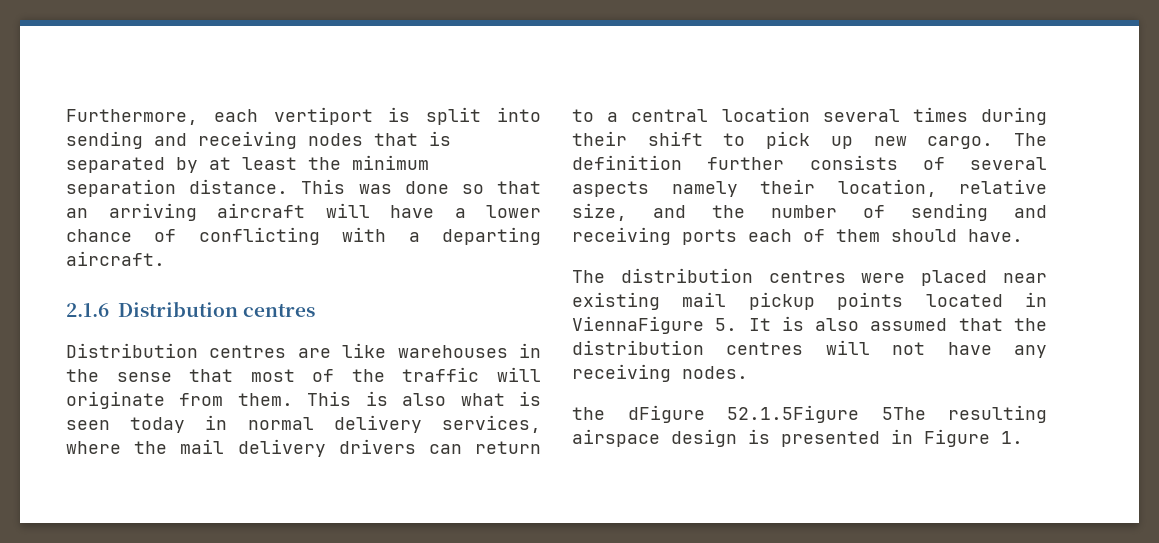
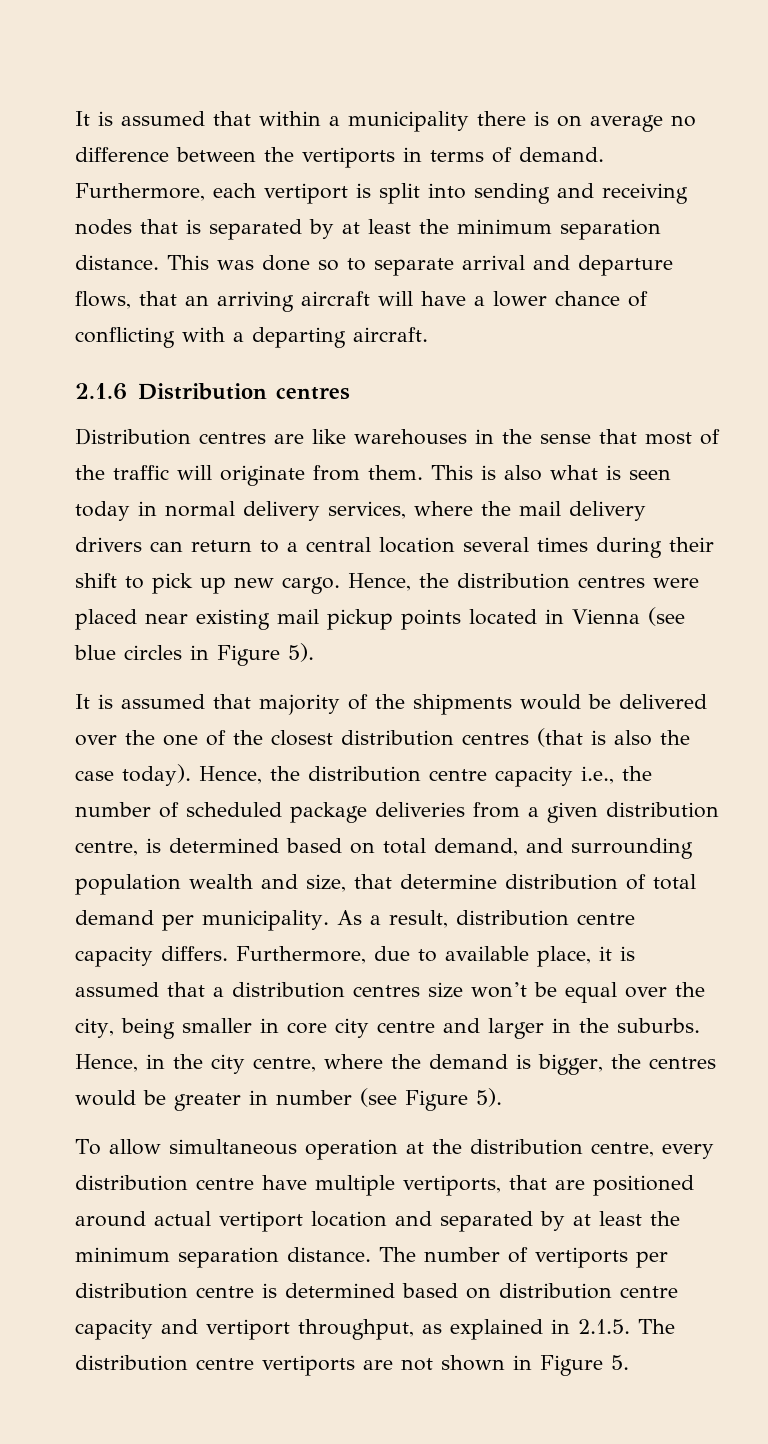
(66, 117) none -> [75,111,696,132] [75,147,604,168] It is assumed that within a municipality there is on average no difference between the vertiports in terms of demand.
(484, 189) none -> [347,255,673,276] [75,291,131,309] to separate arrival and departure flows,
[1014,133,1047,146] [572,155,1047,170] [572,179,1047,197] [572,203,1047,221] [572,227,1023,245] [572,270,605,283] The definition further consists of several aspects namely their location, relative size, and the number of sending and receiving ports each of them should have. // The -> [348,573,449,591] Hence, the
[572,316,1047,334] [572,340,1047,358] [572,364,748,382] [572,405,1047,423] [572,429,1023,447] ViennaFigure 5. It is also assumed that the distribution centres will not have any receiving nodes. // the dFigure 52.1.5Figure 5The resulting airspace design is presented in Figure 1. -> [572,607,685,626] [74,643,314,666] [75,694,707,715] [75,728,690,747] [75,764,652,787] [75,802,719,823] [75,838,693,859] [75,874,696,895] [75,910,635,931] [75,946,635,967] [75,982,705,1003] [75,1018,700,1039] [75,1054,716,1075] [75,1088,502,1111] [75,1139,714,1160] [75,1175,694,1196] [75,1211,680,1232] [75,1247,668,1268] [75,1283,678,1299] [75,1319,675,1340] [75,1355,629,1376] Vienna (see blue circles in Figure 5). // It is assumed that majority of the shipments would be delivered over the one of the closest distribution centres (that is also the case today). Hence, the distribution centre capacity i.e., the number of scheduled package deliveries from a given distribution centre, is determined based on total demand, and surrounding population wealth and size, that determine distribution of total demand per municipality. As a result, distribution centre capacity differs. Furthermore, due to available place, it is assumed that a distribution centres size won’t be equal over the city, being smaller in core city centre and larger in the suburbs. Hence, in the city centre, where the demand is bigger, the centres would be greater in number (see Figure 5). // To allow simultaneous operation at the distribution centre, every distribution centre have multiple vertiports, that are positioned around actual vertiport location and separated by at least the minimum separation distance. The number of vertiports per distribution centre is determined based on distribution centre capacity and vertiport throughput, as explained in 2.1.5. The distribution centre vertiports are not shown in Figure 5.

